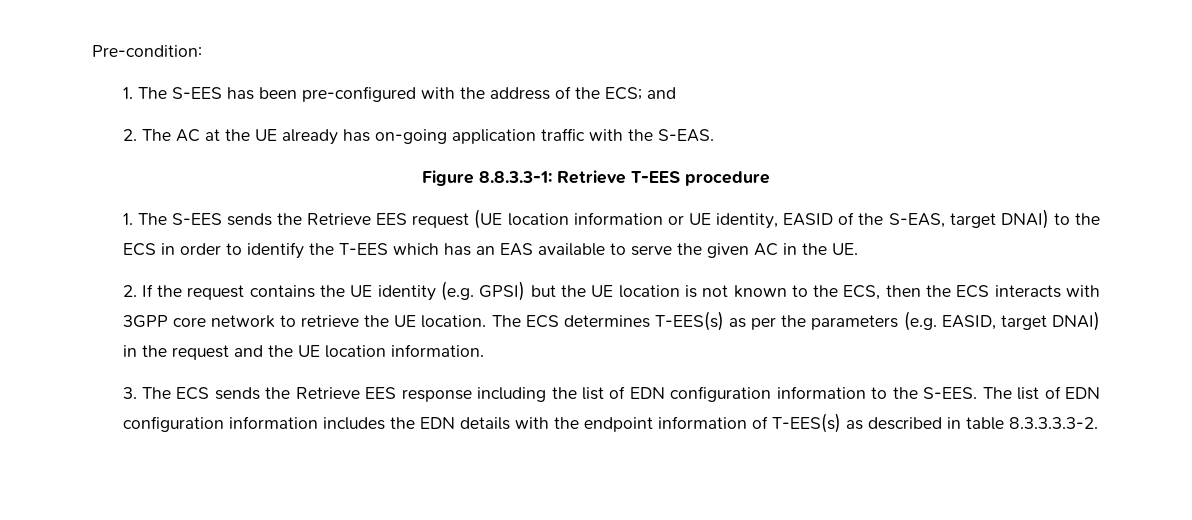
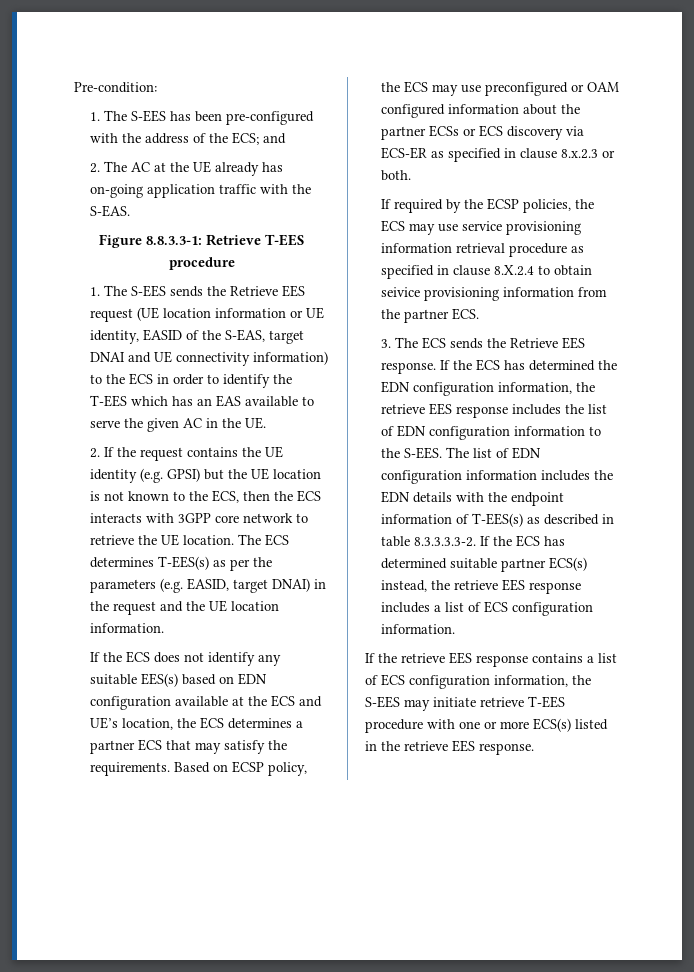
[1000,209,1049,229] DNAI) -> [90,351,329,366] DNAI and UE connectivity information)
(484, 350) none -> [90,651,282,666] [90,673,268,687] [90,695,323,710] [90,717,304,730] [90,739,288,754] [90,761,308,776] [381,81,620,96] [381,104,581,118] [381,125,585,140] [381,147,616,162] [381,170,412,181] [381,198,595,213] [381,220,582,235] [381,243,585,257] [381,265,593,279] [381,287,608,301] [381,308,480,323] // If the ECS does not identify any suitable EES(s) based on EDN configuration available at the ECS and UE’s location, the ECS determines a partner ECS that may satisfy the requirements. Based on ECSP policy, the ECS may use preconfigured or OAM configured information about the partner ECSs or ECS discovery via ECS-ER as specified in clause 8.x.2.3 or both. // If required by the ECSP policies, the ECS may use service provisioning information retrieval procedure as specified in clause 8.X.2.4 to obtain seivice provisioning information from the partner ECS.
[401,387,547,402] response including -> [381,359,618,374] [381,381,596,396] [381,403,562,418] response. If the ECS has determined the EDN configuration information, the retrieve EES response includes
(1098, 423) none -> [480,535,566,547] [381,557,588,572] [381,579,582,594] [381,601,594,616] [381,624,456,634] [365,652,617,667] [365,674,591,689] [365,696,565,711] [365,718,608,733] [365,740,534,755] If the ECS has determined suitable partner ECS(s) instead, the retrieve EES response includes a list of ECS configuration information. // If the retrieve EES response contains a list of ECS configuration information, the S-EES may initiate retrieve T-EES procedure with one or more ECS(s) listed in the retrieve EES response.

